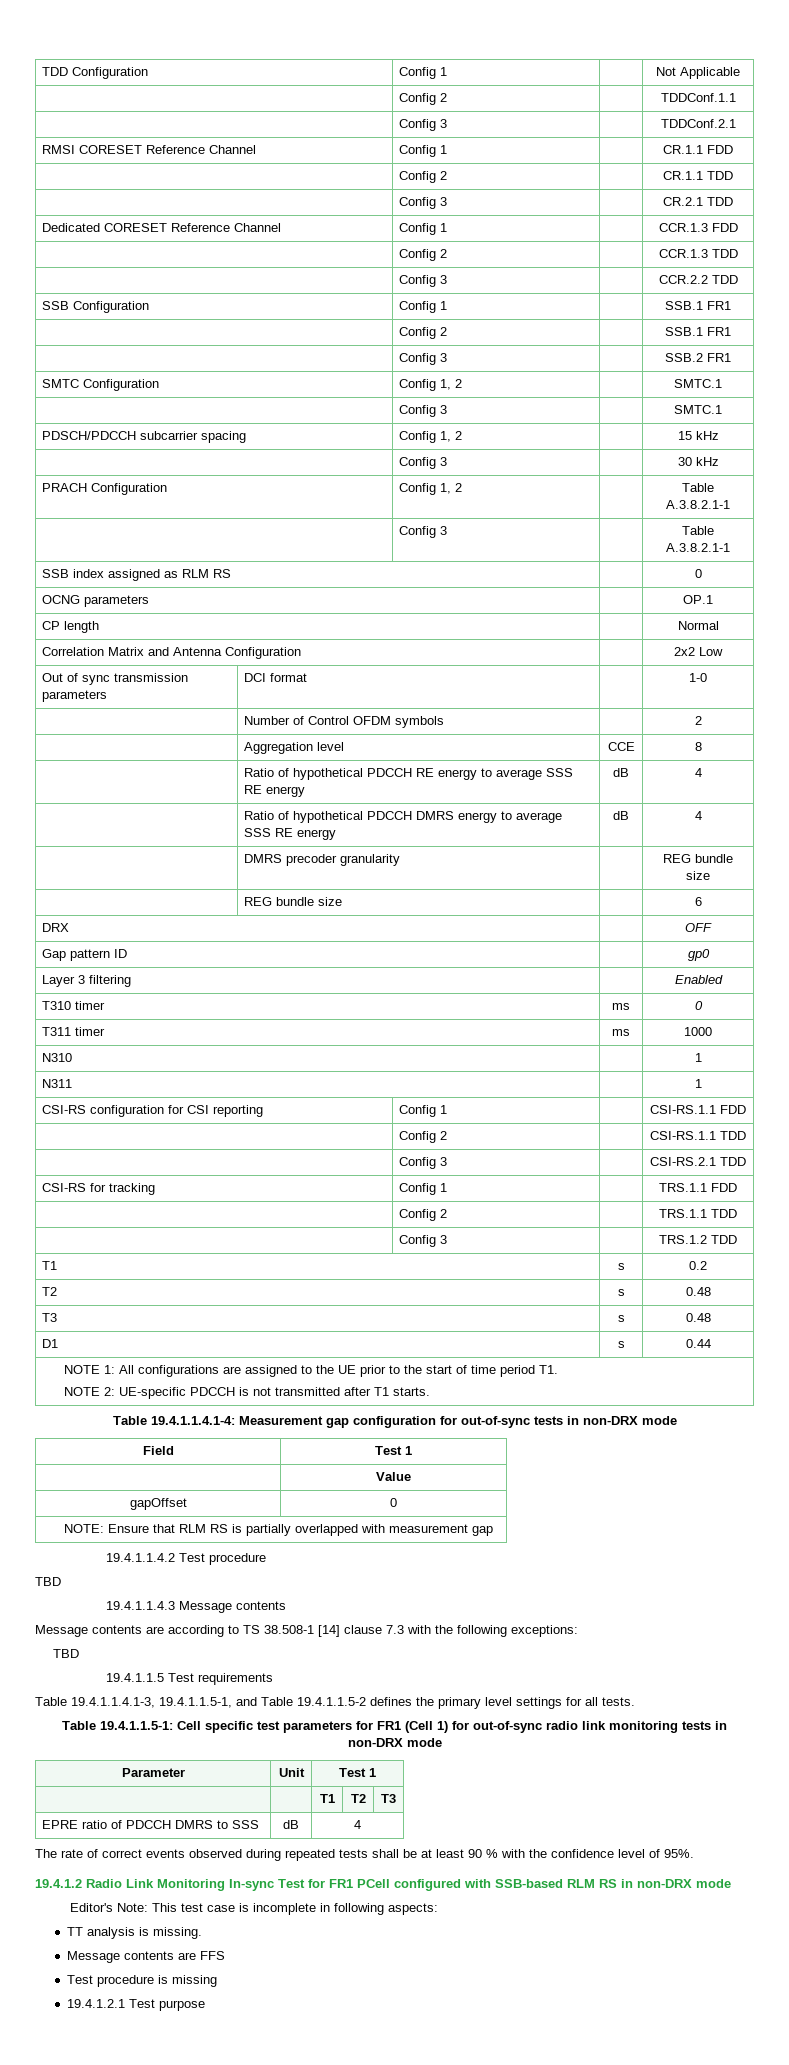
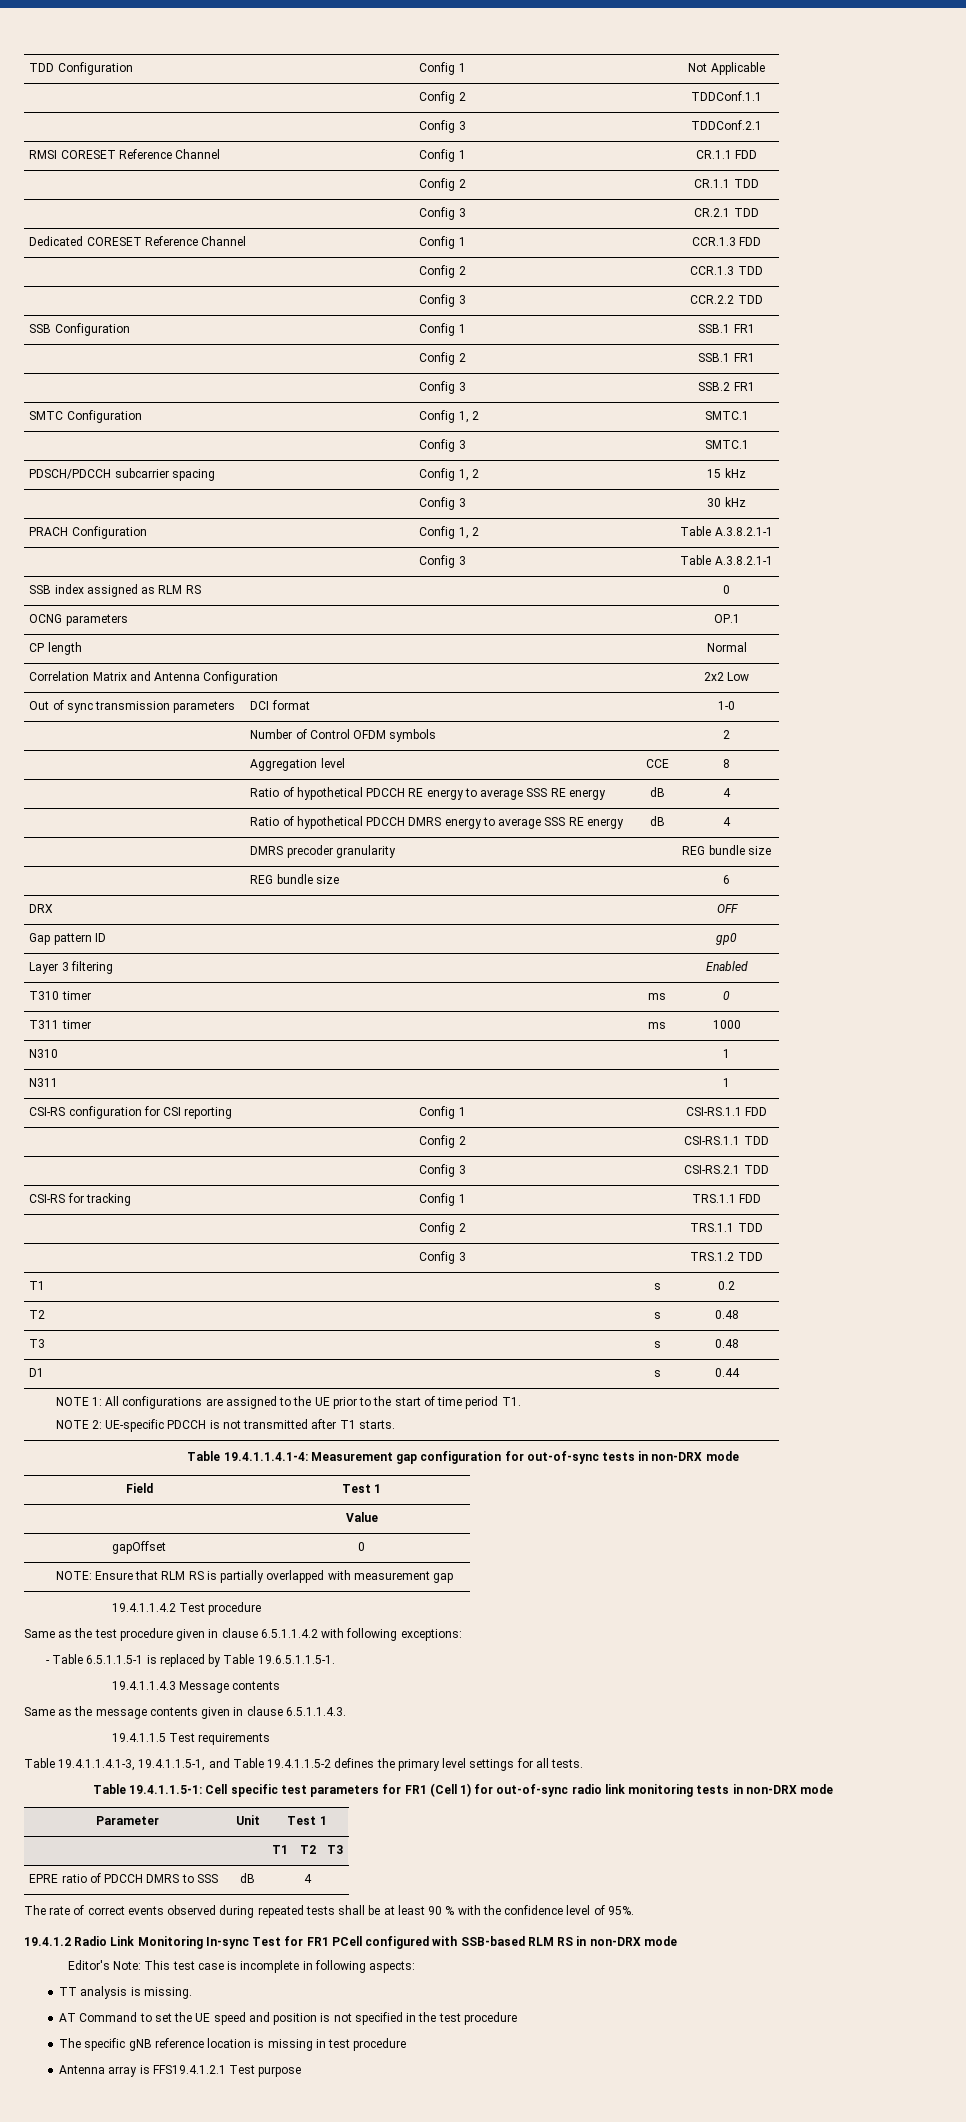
[35,1577,61,1586] [105,1601,286,1613] [35,1625,578,1637] [52,1649,79,1658] TBD // 19.4.1.1.4.3 Message contents // Message contents are according to TS 38.508-1 [14] clause 7.3 with the following exceptions: // TBD -> [24,1628,462,1641] [45,1654,335,1667] [111,1681,281,1693] [24,1706,346,1719] Same as the test procedure given in clause 6.5.1.1.4.2 with following exceptions: // - Table 6.5.1.1.5-1 is replaced by Table 19.6.5.1.1.5-1. // 19.4.1.1.4.3 Message contents // Same as the message contents given in clause 6.5.1.1.4.3.
[66,1951,225,1963] [66,1975,217,1987] [66,1999,125,2008] Message contents are FFS // Test procedure is missing // 19.4.1.2.1 -> [59,2012,517,2025] [59,2038,407,2051] [59,2065,226,2077] AT Command to set the UE speed and position is not specified in the test procedure // The specific gNB reference location is missing in test procedure // Antenna array is FFS19.4.1.2.1

